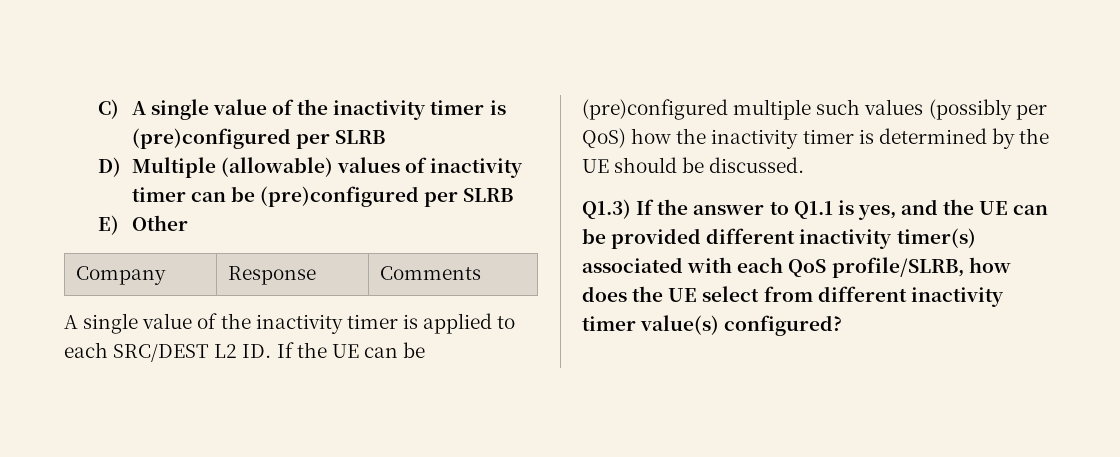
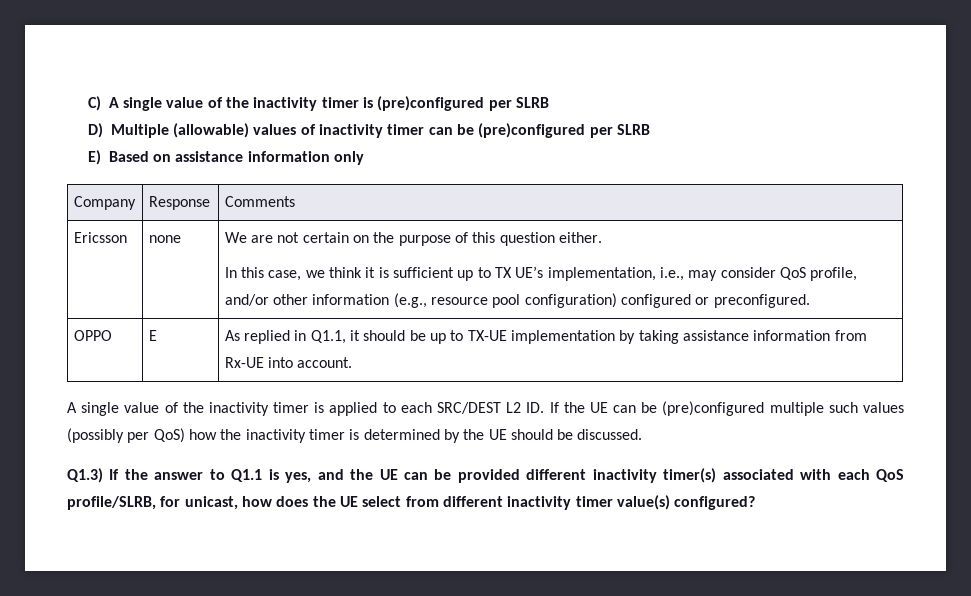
[131,215,188,231] [76,266,167,285] [228,266,317,285] [380,266,482,280] Other // Company | Response | Comments -> [108,151,364,165] [73,196,136,210] [148,196,210,210] [224,196,295,207] [73,232,127,243] [148,235,181,243] [224,232,603,246] [224,266,858,281] [224,293,810,308] [73,330,112,341] [148,330,157,341] [224,330,867,344] [224,357,353,368] Based on assistance information only // Company | Response | Comments // Ericsson | none | We are not certain on the purpose of this question either. // In this case, we think it is sufficient up to TX UE’s implementation, i.e., may consider QoS profile, and/or other information (e.g., resource pool configuration) configured or preconfigured. // OPPO | E | As replied in Q1.1, it should be up to TX-UE implementation by taking assistance information from Rx-UE into account.
(964, 267) none -> [160,496,238,510] for unicast,

